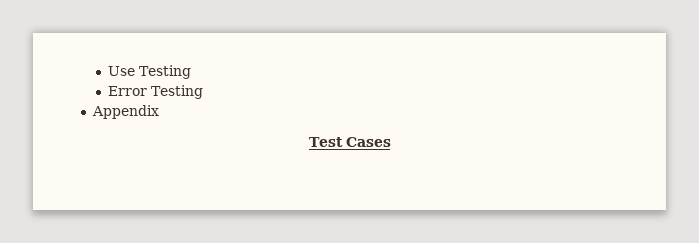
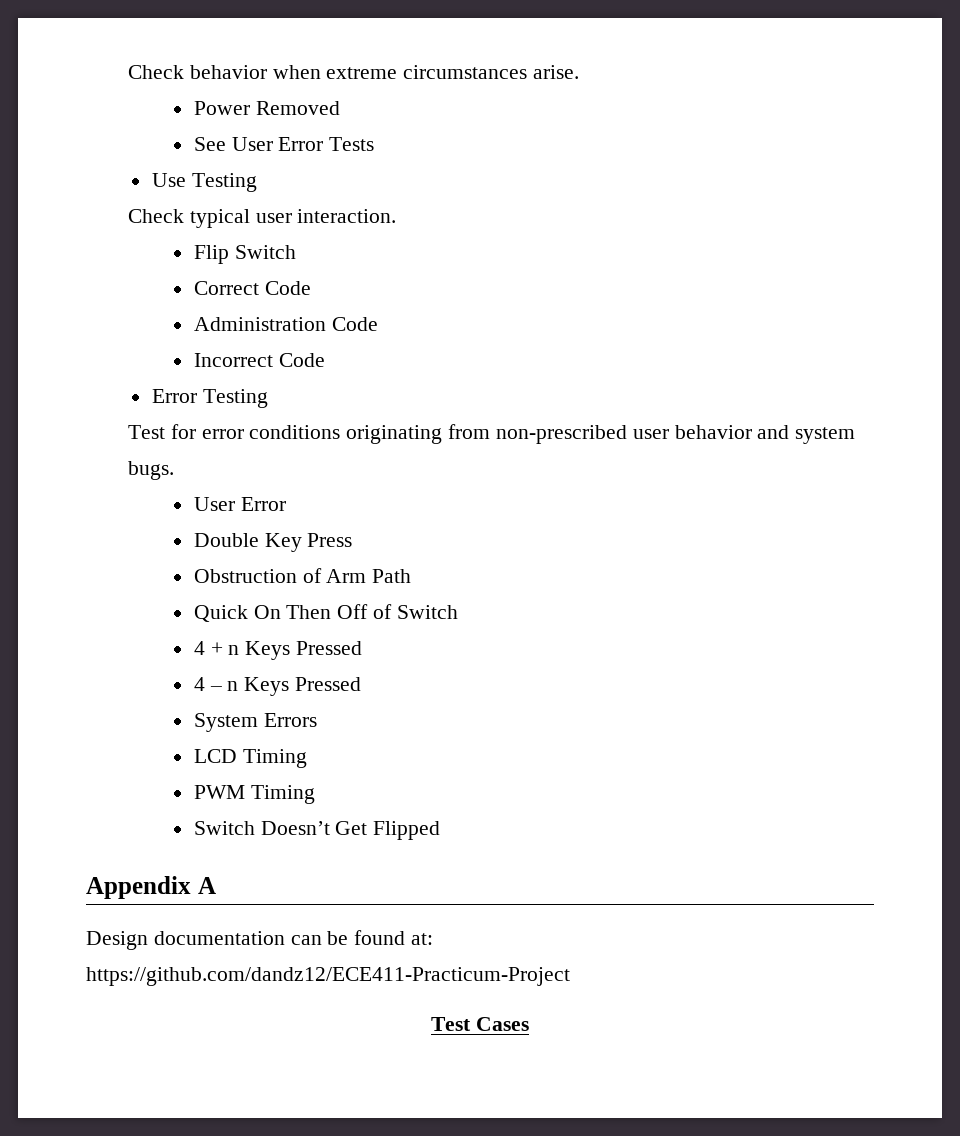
[108,65,192,79] [108,85,204,99] [91,105,159,119] Use Testing // Error Testing // Appendix -> [128,65,580,79] [193,101,340,115] [193,137,375,151] [151,173,257,192] [128,209,397,228] [193,245,296,264] [193,281,311,295] [193,317,378,331] [193,353,325,367] [151,389,268,408] [128,424,856,444] [128,461,175,480] [193,497,286,511] [193,533,353,552] [193,568,412,583] [193,604,458,622] [193,641,362,660] [193,677,361,696] [193,713,317,732] [193,749,307,768] [193,785,315,804] [193,821,441,840] [86,876,216,899] [86,930,434,950] [86,967,570,986] Check behavior when extreme circumstances arise. // Power Removed // See User Error Tests // Use Testing // Check typical user interaction. // Flip Switch // Correct Code // Administration Code // Incorrect Code // Error Testing // Test for error conditions originating from non-prescribed user behavior and system bugs. // User Error // Double Key Press // Obstruction of Arm Path // Quick On Then Off of Switch // 4 + n Keys Pressed // 4 – n Keys Pressed // System Errors // LCD Timing // PWM Timing // Switch Doesn’t Get Flipped // Appendix A // Design documentation can be found at: https://github.com/dandz12/ECE411-Practicum-Project

